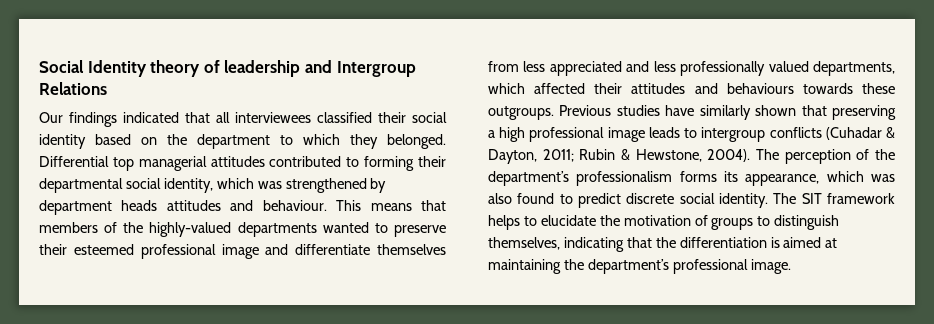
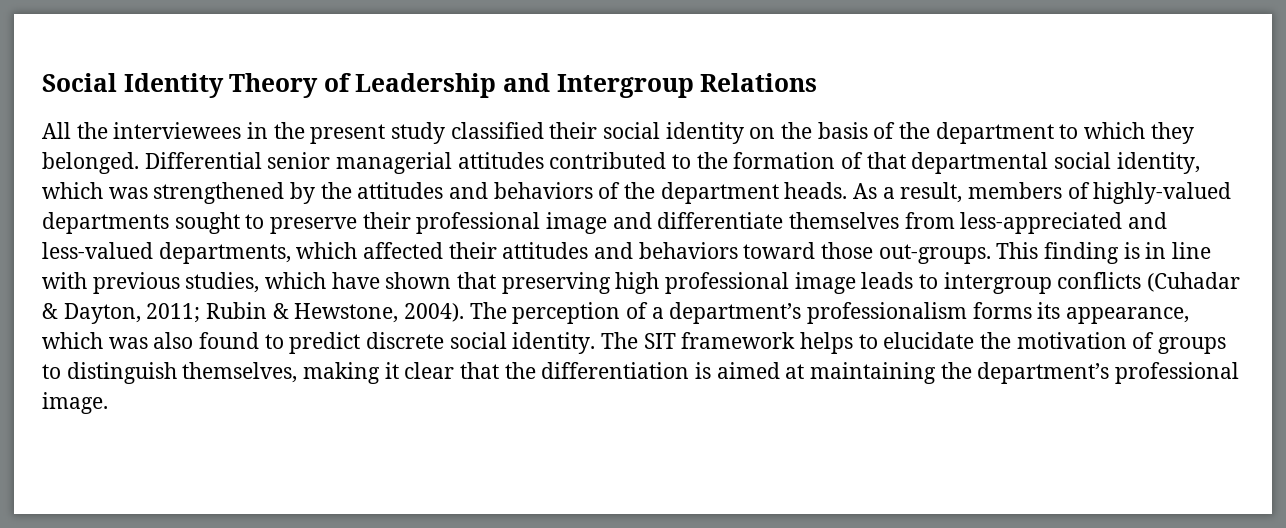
[150,60,301,77] theory of leadership -> [229,73,497,98] Theory of Leadership
[39,112,311,127] Our findings indicated that all interviewees -> [42,122,446,144] All the interviewees in the present study
[95,134,131,145] based -> (744, 133) none
(187, 139) none -> [817,122,931,139] basis of the
[112,157,134,171] top -> [267,152,331,169] senior
[364,156,446,171] forming their -> [696,152,906,169] the formation of that
[39,200,447,215] department heads attitudes and behaviour. This means that -> [320,182,963,204] the attitudes and behaviors of the department heads. As a result,
[123,222,144,233] the -> (1090, 190) none
[322,222,369,233] wanted -> [174,212,240,234] sought
[73,244,134,255] esteemed -> (411, 220) none
[523,61,809,76] less appreciated and less professionally valued -> [960,212,1168,234] [42,242,153,259] less-appreciated and less-valued
[726,83,895,94] [488,105,751,120] behaviours towards these outgroups. Previous studies have similarly -> [638,242,1212,264] [42,272,380,294] behaviors toward those out-groups. This finding is in line with previous studies, which have
[488,130,495,138] a -> (611, 283) none
[875,149,895,160] the -> [651,307,664,319] a
[563,237,624,252] indicating -> [303,362,455,384] making it clear

